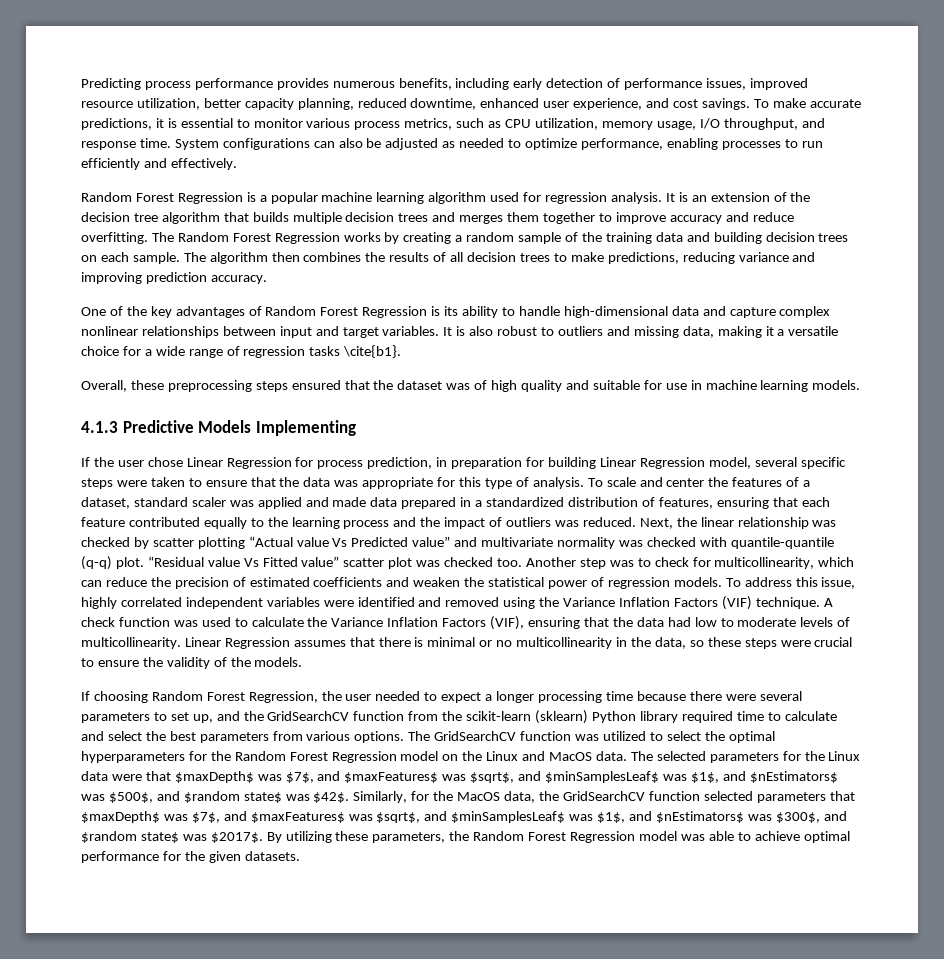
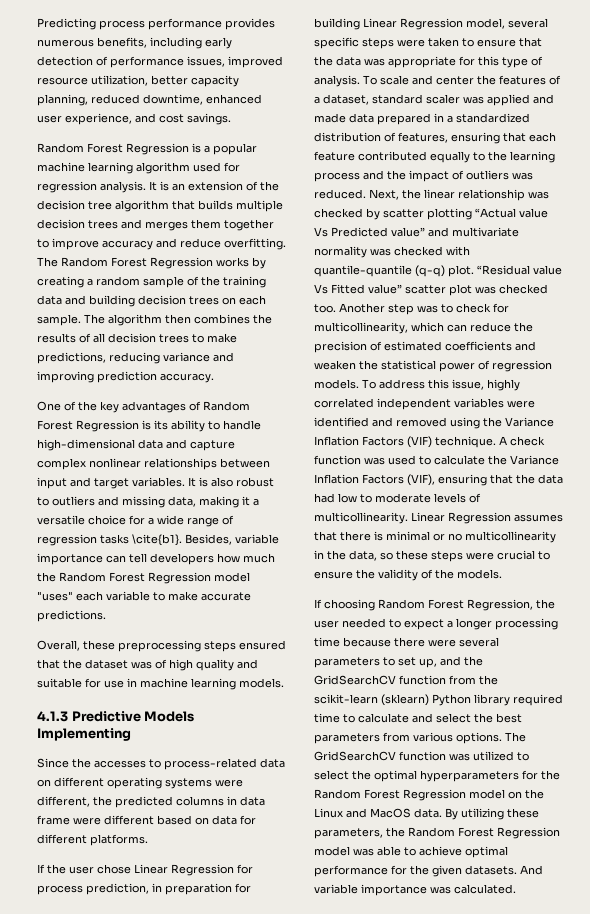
[753,98,861,108] [81,118,825,130] [81,138,823,150] [81,158,237,170] To make accurate predictions, it is essential to monitor various process metrics, such as CPU utilization, memory usage, I/O throughput, and response time. System configurations can also be adjusted as needed to optimize performance, enabling processes to run efficiently and effectively. -> (231, 119) none
(402, 351) none -> [185,534,279,545] [37,553,275,565] [37,572,250,584] [37,591,251,601] [37,610,106,622] Besides, variable importance can tell developers how much the Random Forest Regression model "uses" each variable to make accurate predictions.
(356, 428) none -> [37,758,285,770] [37,777,243,789] [37,796,265,808] [37,815,256,825] [37,834,148,846] // Since the accesses to process-related data on different operating systems were different, the predicted columns in data frame were different based on data for different platforms.
[630,751,861,763] [81,771,838,783] [81,791,855,803] [81,811,847,823] [81,831,263,843] The selected parameters for the Linux data were that $maxDepth$ was $7$, and $maxFeatures$ was $sqrt$, and $minSamplesLeaf$ was $1$, and $nEstimators$ was $500$, and $random state$ was $42$. Similarly, for the MacOS data, the GridSearchCV function selected parameters that $maxDepth$ was $7$, and $maxFeatures$ was $sqrt$, and $minSamplesLeaf$ was $1$, and $nEstimators$ was $300$, and $random state$ was $2017$. -> (442, 813) none
(300, 856) none -> [520,865,543,875] [314,884,516,896] And variable importance was calculated.

